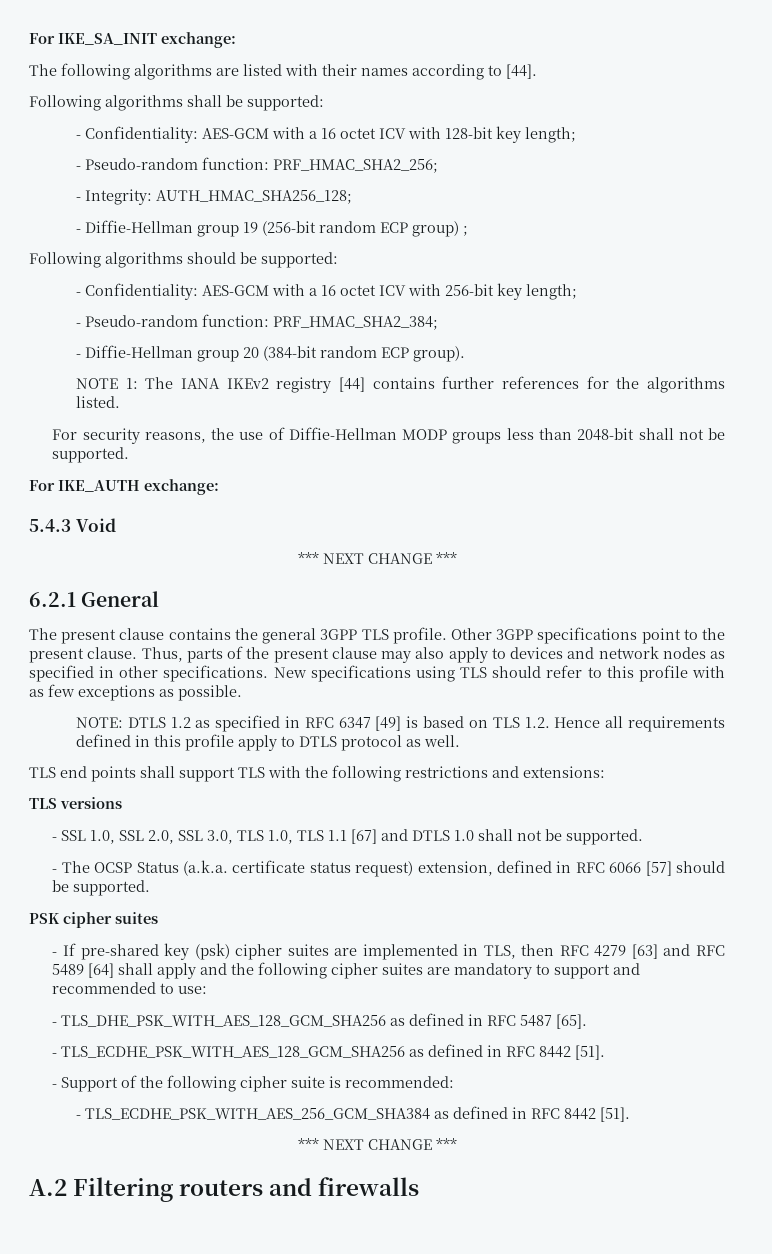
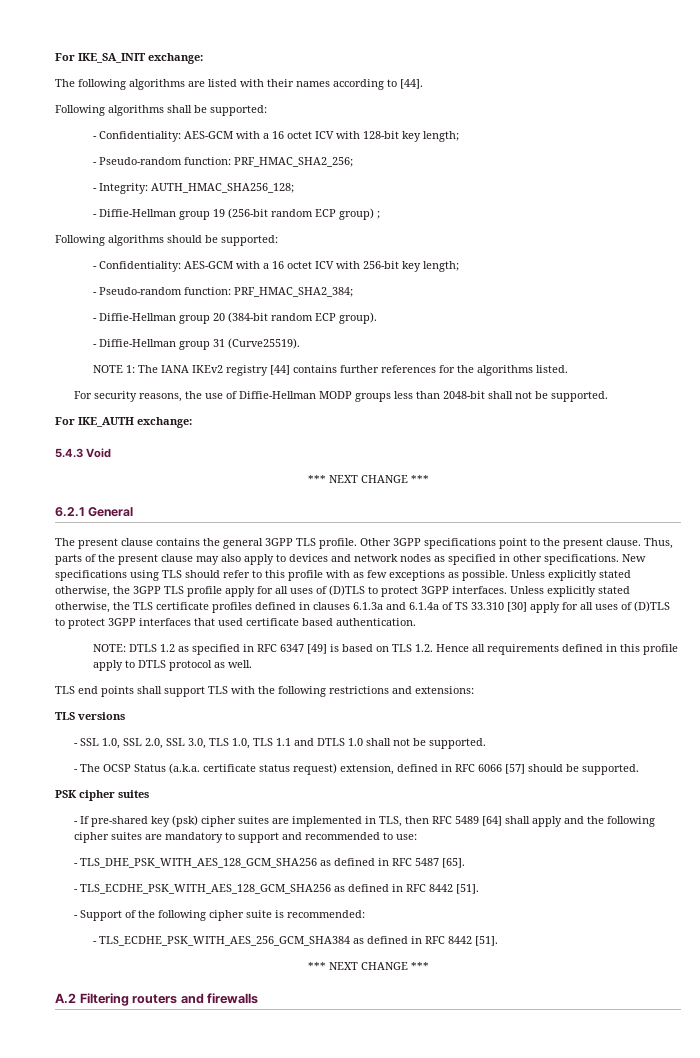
(465, 354) none -> [92,338,300,350] // - Diffie-Hellman group 31 (Curve25519).
(242, 693) none -> [511,570,631,581] [55,585,630,597] [55,601,670,613] [55,618,416,629] Unless explicitly stated otherwise, the 3GPP TLS profile apply for all uses of (D)TLS to protect 3GPP interfaces. Unless explicitly stated otherwise, the TLS certificate profiles defined in clauses 6.1.3a and 6.1.4a of TS 33.310 [30] apply for all uses of (D)TLS to protect 3GPP interfaces that used certificate based authentication.
[351,829,378,844] [67] -> (291, 742) none
[594,944,726,959] 4279 [63] and RFC -> (452, 820) none

